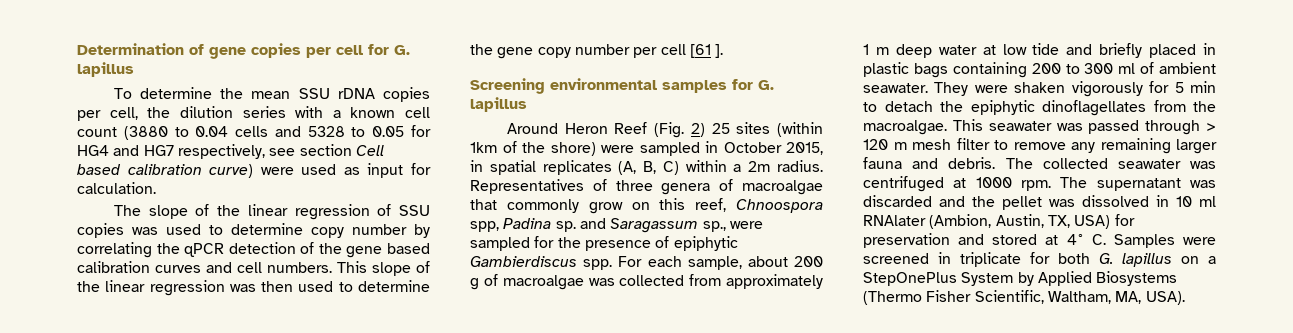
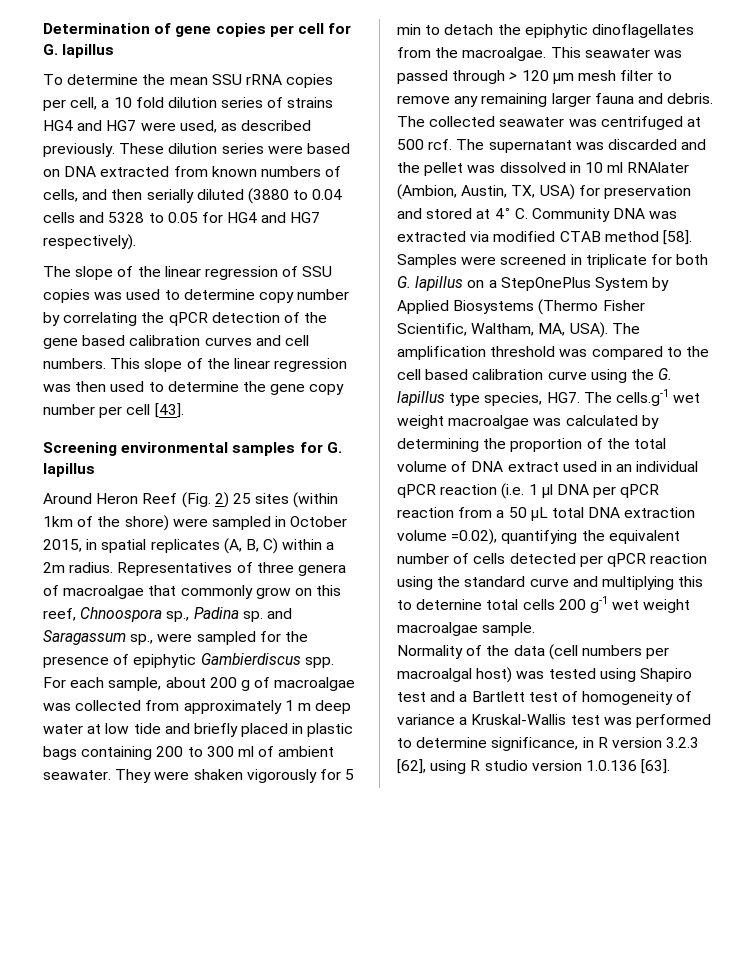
[337,88,375,99] rDNA -> [245,74,282,85] rRNA
[147,106,430,118] [77,127,117,137] the dilution series with a known cell count -> [101,97,334,108] [43,120,312,133] [43,143,350,157] [43,166,342,177] [43,189,244,203] a 10 fold dilution series of strains HG4 and HG7 were used, as described previously. These dilution series were based on DNA extracted from known numbers of cells, and then serially diluted
[177,144,384,159] [77,163,431,178] [77,182,156,194] respectively, see section Cell based calibration curve) were used as input for calculation. -> [43,234,136,250] respectively).
[689,44,724,58] [61 ]. -> [154,403,184,418] [43].
[470,221,499,232] spp, -> [166,611,190,622] sp.,
[893,142,907,150] m -> [552,73,574,84] µm
[975,177,1051,191] 1000 rpm. -> [397,139,453,150] 500 rcf.
(1106, 239) none -> [531,208,678,222] [397,230,692,245] Community DNA was extracted via modified CTAB method [58].
(1185, 298) none -> [611,323,640,334] [397,346,709,360] [397,368,673,383] [397,389,701,406] [397,415,659,429] [397,438,666,452] [397,461,699,472] [397,483,660,499] [397,507,696,521] [397,529,680,545] [397,553,708,567] [397,576,704,590] [397,596,691,613] [397,622,536,636] [397,644,670,660] [397,667,692,683] [397,691,693,705] [397,714,711,728] [397,737,700,751] [397,759,671,774] The amplification threshold was compared to the cell based calibration curve using the G. lapillus type species, HG7. The cells.g-1 wet weight macroalgae was calculated by determining the proportion of the total volume of DNA extract used in an individual qPCR reaction (i.e. 1 µl DNA per qPCR reaction from a 50 µL total DNA extraction volume =0.02), quantifying the equivalent number of cells detected per qPCR reaction using the standard curve and multiplying this to deternine total cells 200 g-1 wet weight macroalgae sample. // Normality of the data (cell numbers per macroalgal host) was tested using Shapiro test and a Bartlett test of homogeneity of variance a Kruskal-Wallis test was performed to determine significance, in R version 3.2.3 [62], using R studio version 1.0.136 [63].

